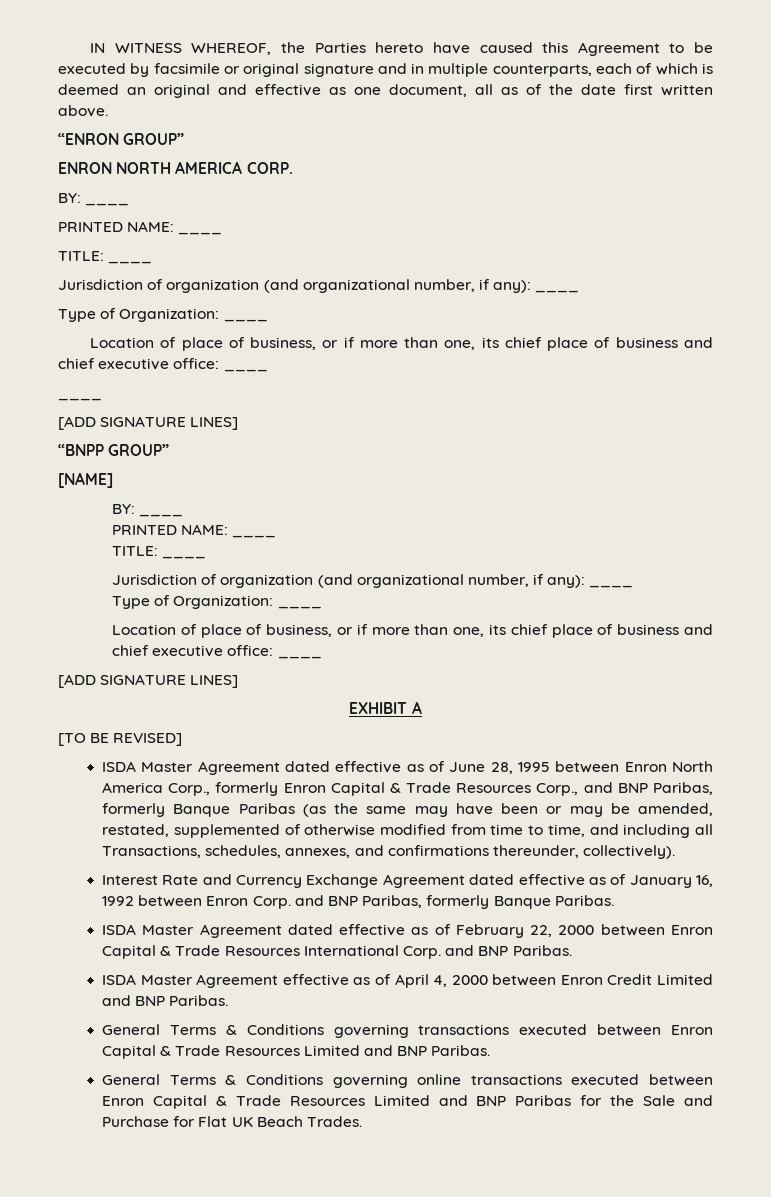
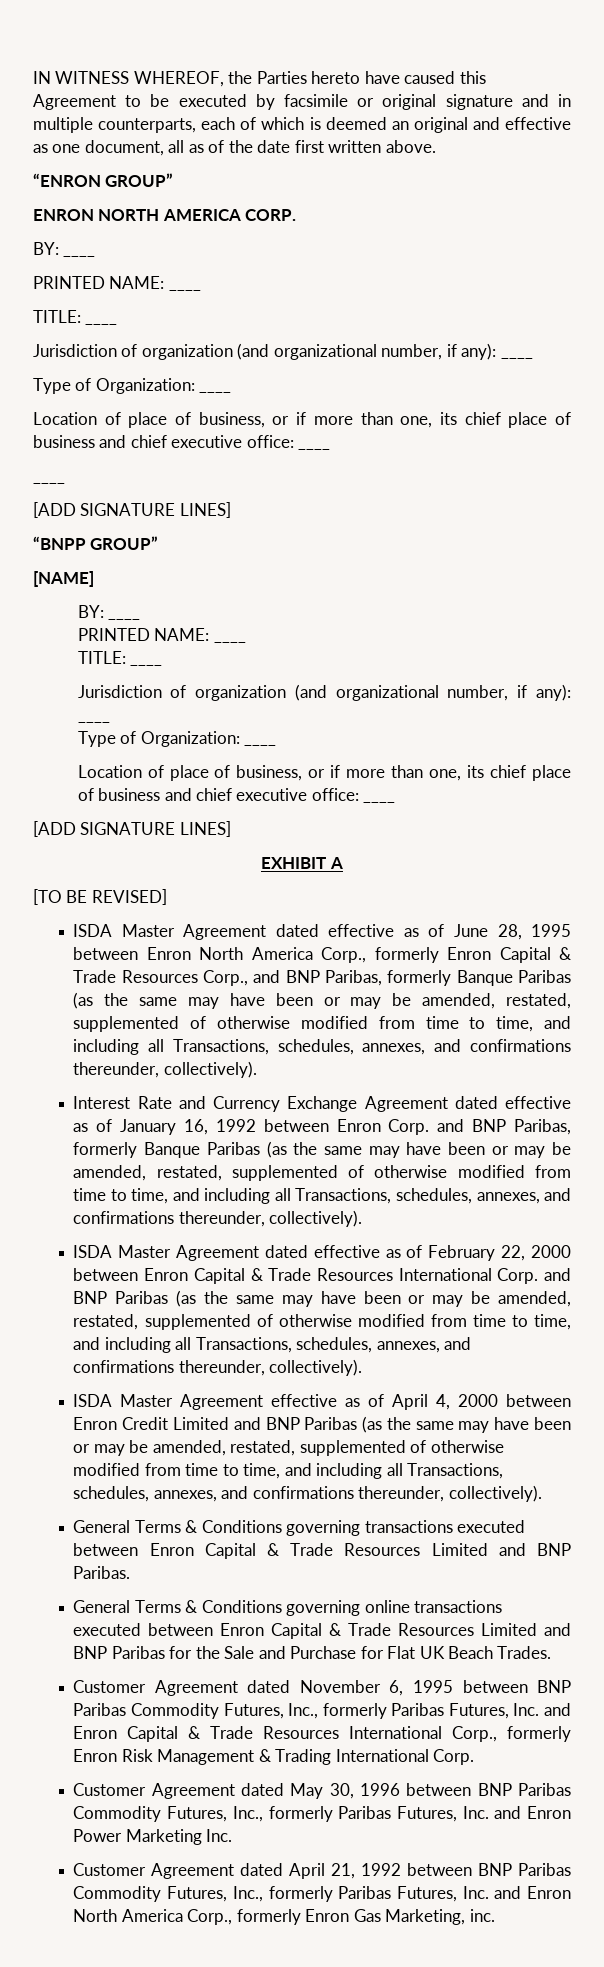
[554,895,614,906] Paribas. -> [206,1141,572,1158] [73,1165,571,1181] [73,1188,571,1204] [73,1210,363,1227] Paribas (as the same may have been or may be amended, restated, supplemented of otherwise modified from time to time, and including all Transactions, schedules, annexes, and confirmations thereunder, collectively).
[512,945,572,956] Paribas. -> [115,1290,572,1307] [73,1314,571,1330] [73,1337,472,1353] [73,1359,363,1376] Paribas (as the same may have been or may be amended, restated, supplemented of otherwise modified from time to time, and including all Transactions, schedules, annexes, and confirmations thereunder, collectively).
[169,995,229,1006] Paribas. -> [304,1416,571,1433] [73,1440,504,1456] [73,1463,504,1479] [73,1485,542,1502] Paribas (as the same may have been or may be amended, restated, supplemented of otherwise modified from time to time, and including all Transactions, schedules, annexes, and confirmations thereunder, collectively).
(362, 1121) none -> [73,1680,571,1696] [73,1703,571,1719] [73,1726,571,1742] [73,1749,475,1765] [73,1783,571,1799] [73,1806,571,1822] [73,1829,233,1845] [73,1863,571,1879] [73,1886,571,1902] [73,1909,495,1925] // Customer Agreement dated November 6, 1995 between BNP Paribas Commodity Futures, Inc., formerly Paribas Futures, Inc. and Enron Capital & Trade Resources International Corp., formerly Enron Risk Management & Trading International Corp. // Customer Agreement dated May 30, 1996 between BNP Paribas Commodity Futures, Inc., formerly Paribas Futures, Inc. and Enron Power Marketing Inc. // Customer Agreement dated April 21, 1992 between BNP Paribas Commodity Futures, Inc., formerly Paribas Futures, Inc. and Enron North America Corp., formerly Enron Gas Marketing, inc.

